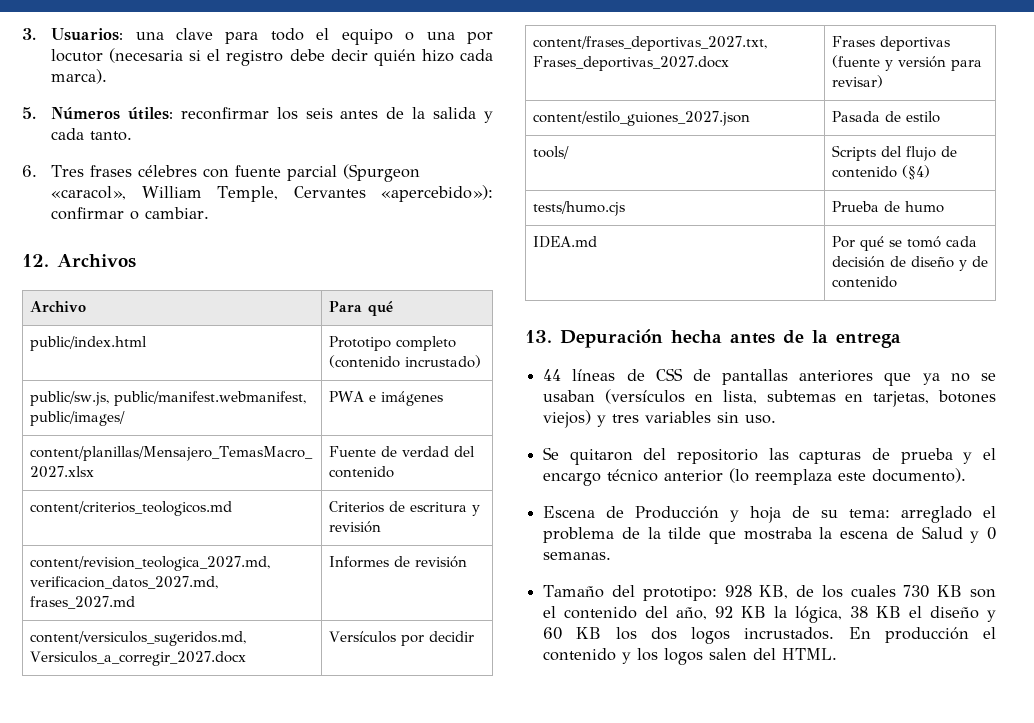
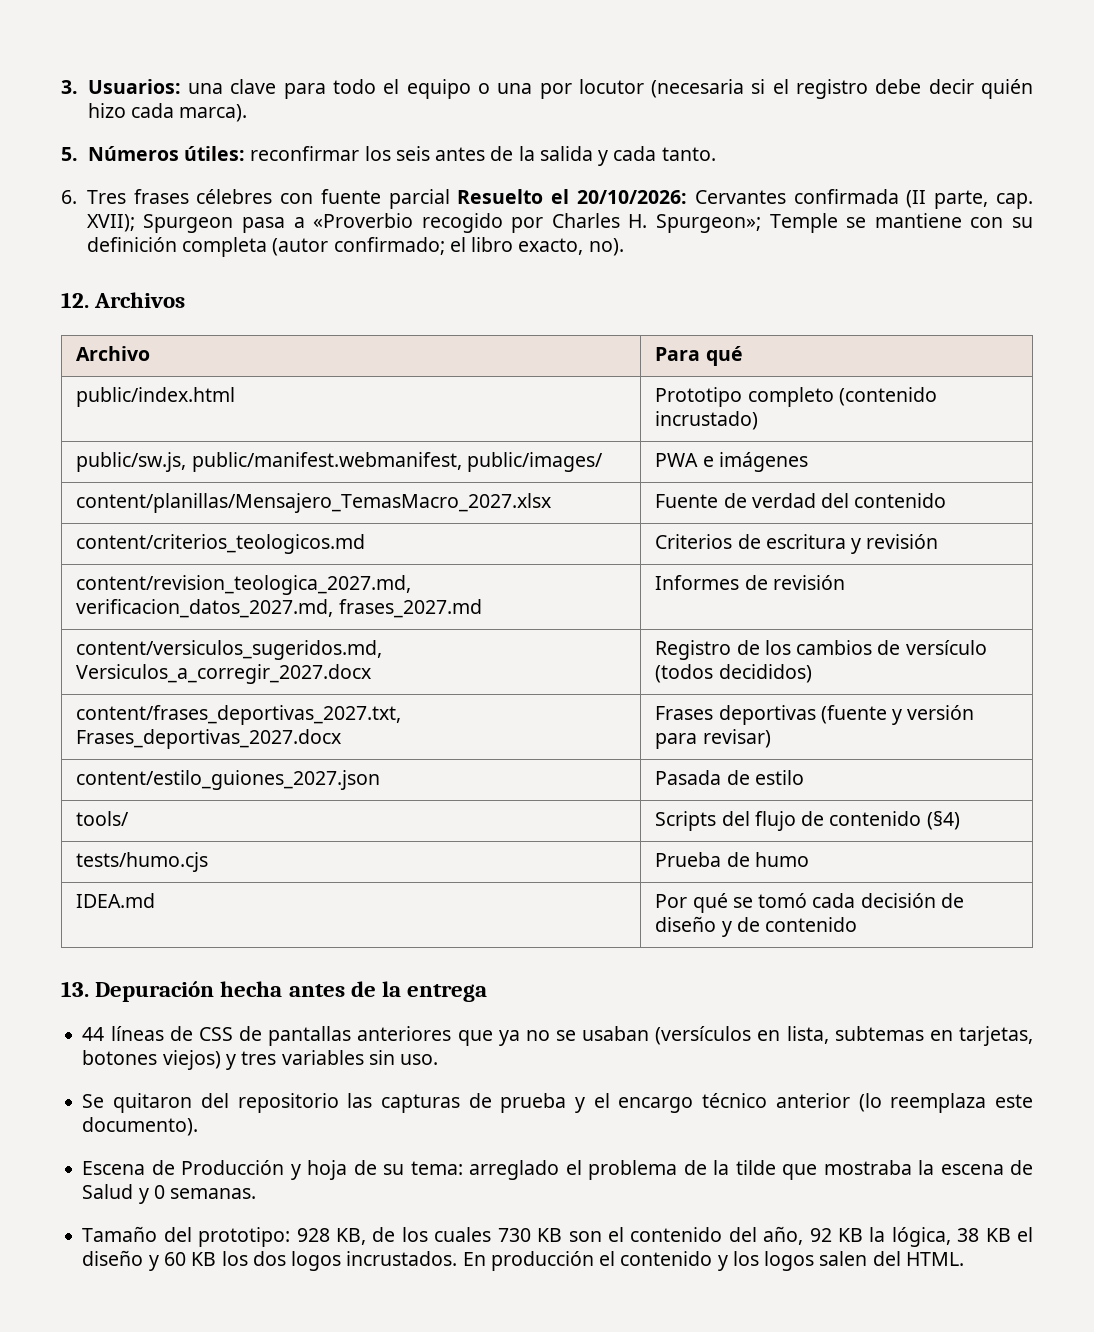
[343,164,421,182] [51,185,493,202] [51,207,210,220] (Spurgeon «caracol», William Temple, Cervantes «apercebido»): confirmar o cambiar. -> [457,189,1033,209] [86,213,1033,233] [86,237,624,257] Resuelto el 20/10/2026: Cervantes confirmada (II parte, cap. XVII); Spurgeon pasa a «Proverbio recogido por Charles H. Spurgeon»; Temple se mantiene con su definición completa (autor confirmado; el libro exacto, no).
[328,631,474,646] Versículos por decidir -> [655,640,987,660] [655,664,812,683] Registro de los cambios de versículo (todos decididos)

